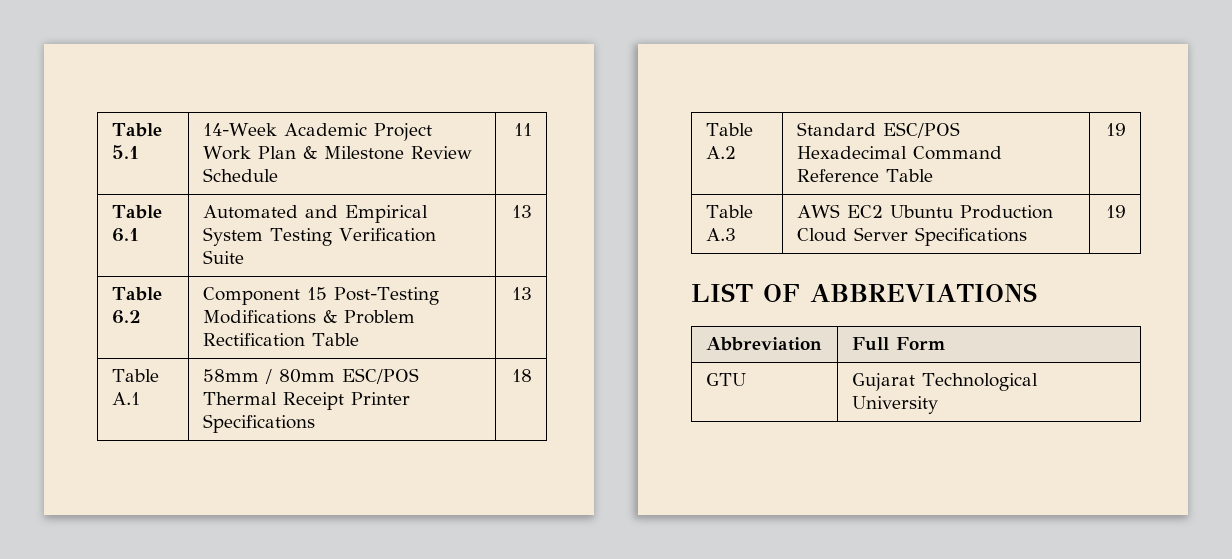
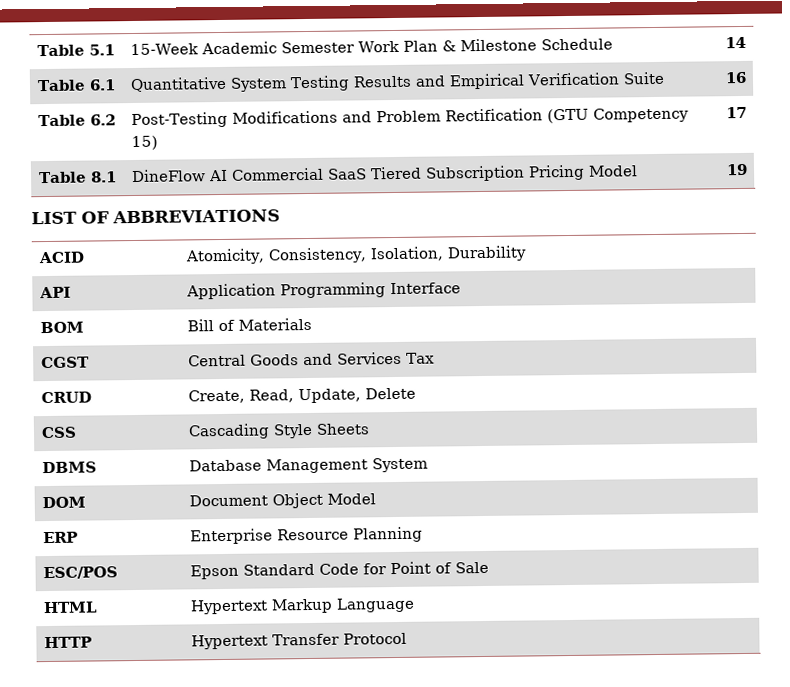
[202,123,432,141] 14-Week Academic Project -> [129,41,355,56] 15-Week Academic Semester
[410,146,472,159] Review -> (537, 45) none
[514,123,533,136] 11 -> [725,36,747,49] 14
[202,205,428,223] [202,227,332,246] Automated and Empirical System Testing -> [129,73,525,93] Quantitative System Testing Results and Empirical
[512,205,533,218] 13 -> [725,71,748,84] 16
[202,287,327,305] Component 15 -> (116, 120) none
[322,310,337,323] & -> [341,111,372,123] and
[311,333,359,346] [512,287,533,300] [111,369,159,382] [111,392,140,405] [202,368,419,384] [202,392,410,410] [202,414,315,433] [512,369,533,382] [705,123,753,136] [705,146,736,159] [796,122,960,138] [796,146,1002,160] [796,169,933,182] [1106,123,1127,136] [705,205,753,218] [705,228,736,241] [796,204,1053,219] [796,227,1027,246] [1106,205,1127,218] [691,283,1037,302] [705,337,822,351] [851,337,945,351] [705,373,746,386] [851,373,1038,391] [851,396,938,414] Table | 13 // Table A.1 | 58mm / 80mm ESC/POS Thermal Receipt Printer Specifications | 18 // Table A.2 | Standard ESC/POS Hexadecimal Command Reference Table | 19 // Table A.3 | AWS EC2 Ubuntu Production Cloud Server Specifications | 19 // LIST OF ABBREVIATIONS // Abbreviation | Full Form // GTU | Gujarat Technological University -> [546,107,689,124] [130,135,158,151] [726,106,748,119] [38,171,117,184] [130,164,638,183] [726,163,749,176] [31,209,280,225] [37,251,85,264] [184,245,527,265] [38,286,71,299] [185,282,461,300] [39,321,84,334] [186,317,312,332] [40,356,90,369] [187,351,435,367] [40,391,92,404] [187,387,416,404] [40,426,77,439] [187,423,370,440] [41,461,97,474] [188,457,428,474] [41,496,86,509] [188,492,376,509] [42,531,78,544] [189,526,423,545] [42,566,118,580] [189,561,489,580] [42,601,98,614] [189,597,415,615] [43,636,92,649] [190,632,407,650] (GTU Competency 15) | 17 // Table 8.1 | DineFlow AI Commercial SaaS Tiered Subscription Pricing Model | 19 // LIST OF ABBREVIATIONS // ACID | Atomicity, Consistency, Isolation, Durability // API | Application Programming Interface // BOM | Bill of Materials // CGST | Central Goods and Services Tax // CRUD | Create, Read, Update, Delete // CSS | Cascading Style Sheets // DBMS | Database Management System // DOM | Document Object Model // ERP | Enterprise Resource Planning // ESC/POS | Epson Standard Code for Point of Sale // HTML | Hypertext Markup Language // HTTP | Hypertext Transfer Protocol

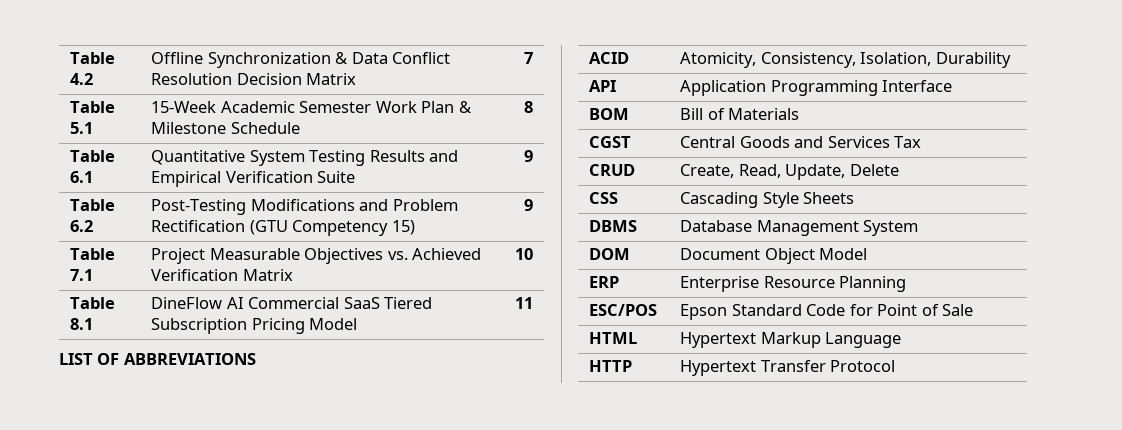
[36,44,85,57] Table -> [70,52,116,64] [70,73,94,85] [151,52,451,68] [151,73,357,85] [523,52,533,64] [70,101,116,113] Table 4.2 | Offline Synchronization & Data Conflict Resolution Decision Matrix | 7 // Table
[725,36,747,49] 14 -> [523,101,533,113] 8
[725,71,748,84] 16 -> [523,150,533,162] 9
[726,106,748,119] 17 -> [523,199,533,211] [70,248,116,260] [70,269,94,281] [151,248,482,264] [151,269,293,281] [514,248,533,260] 9 // Table 7.1 | Project Measurable Objectives vs. Achieved Verification Matrix | 10
[726,163,749,176] 19 -> [514,297,533,309] 11

